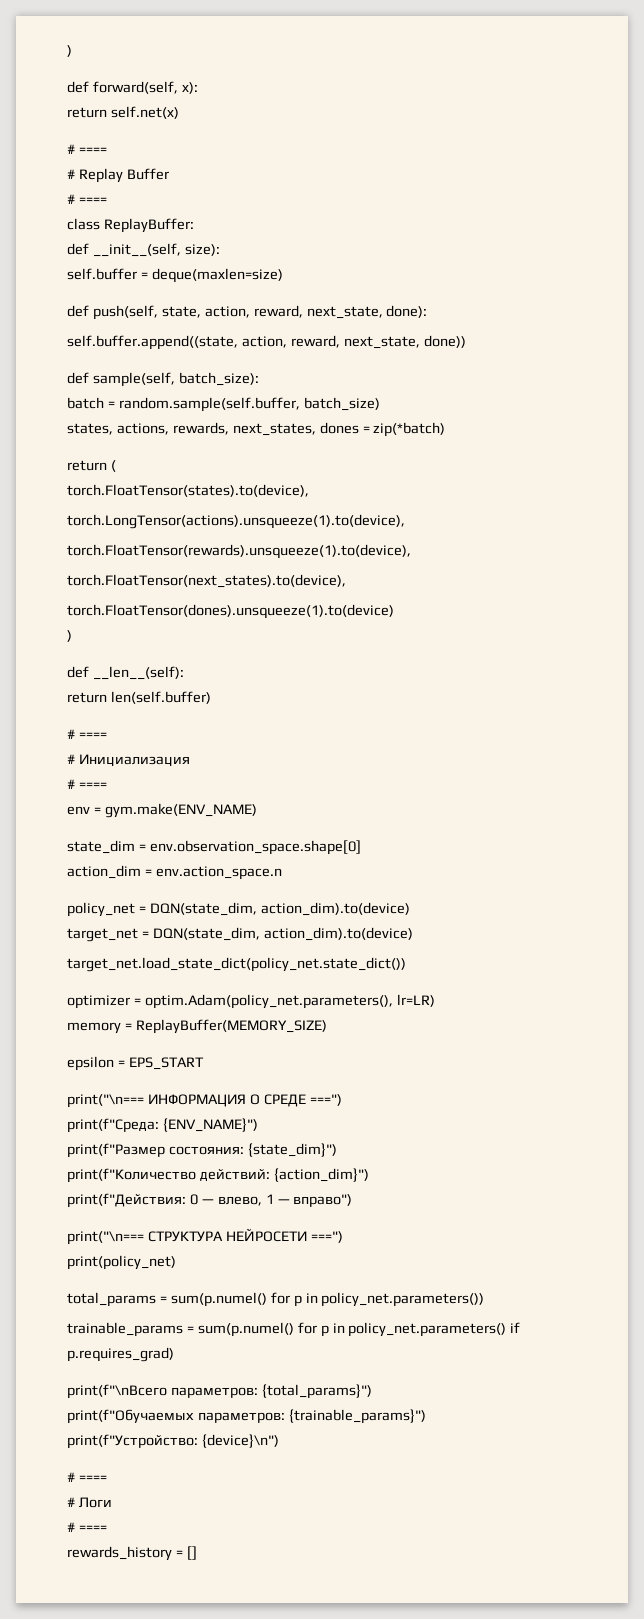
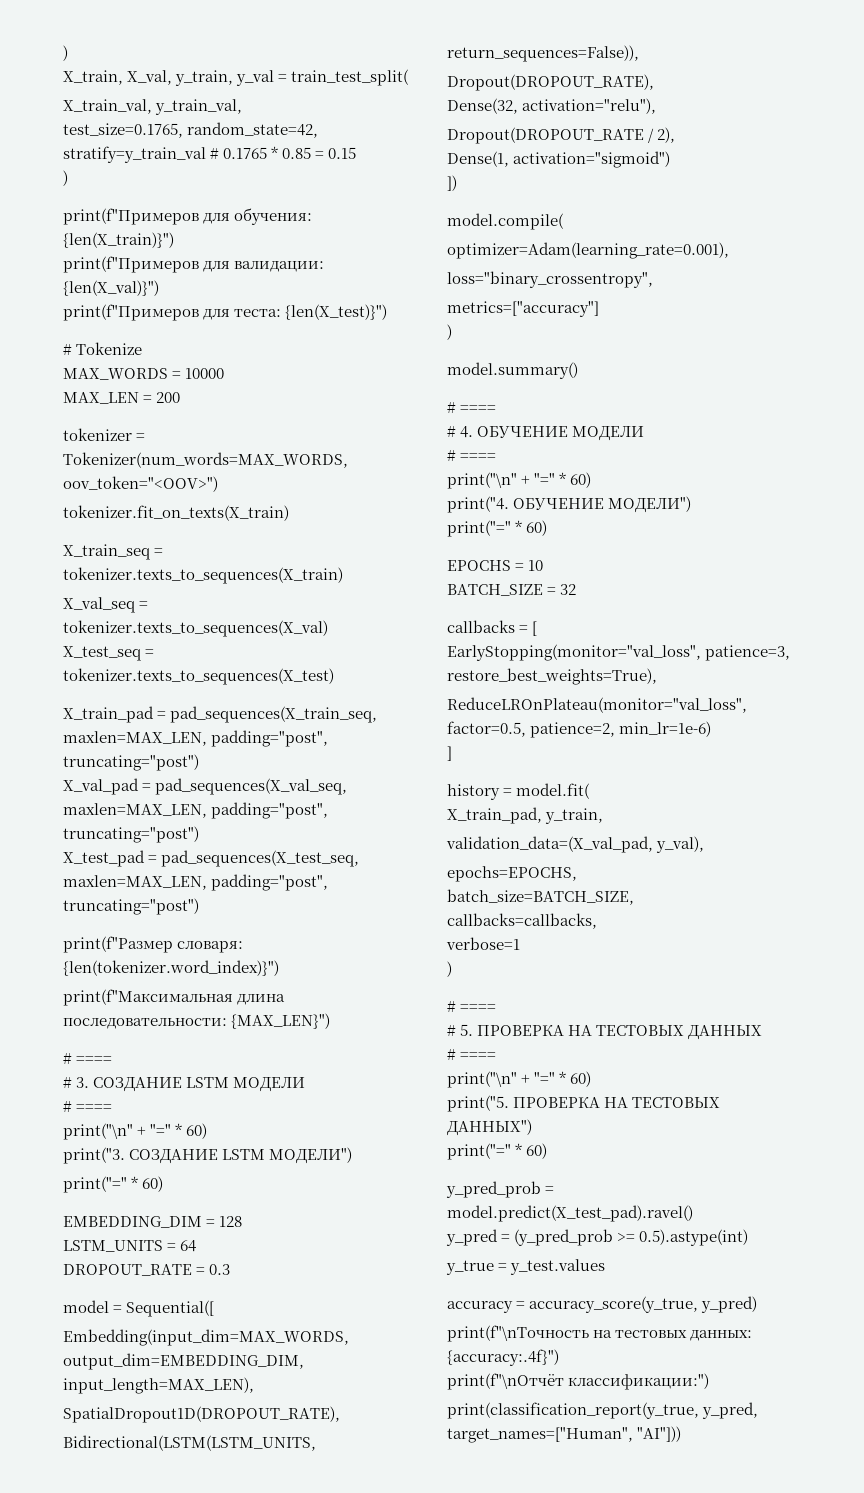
[67,45,72,57] [67,81,198,94] [67,106,179,119] [67,144,107,154] [67,168,169,183] [67,194,107,204] [67,218,194,233] [67,243,220,257] [67,268,283,283] [67,305,428,320] [67,335,466,350] [67,372,259,387] [67,397,380,412] [67,422,446,437] [67,460,116,472] [67,484,309,497] [67,514,405,529] [67,544,411,559] [67,574,346,588] [67,604,394,619] [67,630,72,642] [67,666,184,680] [67,691,211,704] [67,729,107,739] [67,754,190,766] [67,779,107,789] [67,803,257,818] [67,840,361,855] [67,865,282,880] [67,902,410,917] [67,927,413,942] [67,957,406,972] [67,994,435,1009] [67,1019,327,1034] [67,1056,204,1071] [67,1094,342,1108] [67,1118,258,1133] [67,1143,337,1158] [67,1168,369,1183] [67,1193,353,1208] [67,1228,343,1245] [67,1255,176,1270] [67,1292,485,1307] [67,1322,521,1337] [67,1347,174,1362] [67,1384,372,1399] [67,1409,426,1424] [67,1434,279,1449] [67,1472,107,1482] [67,1497,112,1508] [67,1522,107,1532] [67,1546,197,1561] ) // def forward(self, x): // return self.net(x) // # ==== // # Replay Buffer // # ==== // class ReplayBuffer: // def __init__(self, size): // self.buffer = deque(maxlen=size) // def push(self, state, action, reward, next_state, done): // self.buffer.append((state, action, reward, next_state, done)) // def sample(self, batch_size): // batch = random.sample(self.buffer, batch_size) // states, actions, rewards, next_states, dones = zip(*batch) // return ( // torch.FloatTensor(states).to(device), // torch.LongTensor(actions).unsqueeze(1).to(device), // torch.FloatTensor(rewards).unsqueeze(1).to(device), // torch.FloatTensor(next_states).to(device), // torch.FloatTensor(dones).unsqueeze(1).to(device) // ) // def __len__(self): // return len(self.buffer) // # ==== // # Инициализация // # ==== // env = gym.make(ENV_NAME) // state_dim = env.observation_space.shape[0] // action_dim = env.action_space.n // policy_net = DQN(state_dim, action_dim).to(device) // target_net = DQN(state_dim, action_dim).to(device) // target_net.load_state_dict(policy_net.state_dict()) // optimizer = optim.Adam(policy_net.parameters(), lr=LR) // memory = ReplayBuffer(MEMORY_SIZE) // epsilon = EPS_START // print("\n=== ИНФОРМАЦИЯ О СРЕДЕ ===") // print(f"Среда: {ENV_NAME}") // print(f"Размер состояния: {state_dim}") // print(f"Количество действий: {action_dim}") // print(f"Действия: 0 — влево, 1 — вправо") // print("\n=== СТРУКТУРА НЕЙРОСЕТИ ===") // print(policy_net) // total_params = sum(p.numel() for p in policy_net.parameters()) // trainable_params = sum(p.numel() for p in policy_net.parameters() if p.requires_grad) // print(f"\nВсего параметров: {total_params}") // print(f"Обучаемых параметров: {trainable_params}") // print(f"Устройство: {device}\n") // # ==== // # Логи // # ==== // rewards_history = [] -> [63,45,68,61] [63,69,410,86] [63,99,243,115] [63,122,319,138] [63,146,357,163] [63,170,68,186] [63,208,313,225] [63,232,174,248] [63,256,325,273] [63,280,159,296] [63,304,388,321] [63,342,143,355] [63,368,225,380] [63,392,181,404] [63,428,146,441] [63,452,348,468] [63,476,218,492] [63,505,289,521] [63,544,164,560] [63,567,343,584] [63,597,149,613] [63,620,328,637] [63,646,155,661] [63,668,334,685] [63,706,378,723] [63,730,329,747] [63,754,199,771] [63,778,348,795] [63,802,329,819] [63,826,199,843] [63,850,360,867] [63,874,329,891] [63,898,199,915] [63,936,244,953] [63,960,279,976] [63,989,286,1006] [63,1013,331,1029] [63,1053,113,1064] [63,1077,306,1092] [63,1101,113,1112] [63,1123,208,1140] [63,1147,353,1164] [63,1176,164,1193] [63,1216,243,1228] [63,1240,197,1252] [63,1264,231,1276] [63,1300,215,1317] [63,1329,349,1346] [63,1353,304,1370] [63,1377,254,1394] [63,1406,340,1423] [63,1435,316,1451] [447,45,639,62] [447,74,654,91] [447,98,657,114] [447,127,676,144] [447,151,671,168] [447,175,457,191] [447,213,564,230] [447,242,729,259] [447,271,653,288] [447,301,599,317] [447,324,452,340] [447,362,578,379] [447,402,497,413] [447,426,645,441] [447,450,497,461] [447,472,592,489] [447,496,692,513] [447,520,548,537] [447,560,544,571] [447,584,577,596] [447,620,538,636] [447,644,791,661] [447,668,657,685] [447,697,747,713] [447,721,712,738] [447,746,452,761] [447,783,591,800] [447,807,604,824] [446,836,705,853] [447,866,577,882] [447,889,634,905] [447,913,597,929] [446,937,520,950] [447,961,452,977] [447,1001,497,1012] [447,1024,763,1040] [447,1049,497,1060] [447,1071,592,1088] [447,1095,721,1112] [447,1119,532,1136] [447,1143,548,1160] [446,1181,555,1198] [447,1205,693,1222] [446,1229,749,1246] [446,1259,606,1275] [447,1296,758,1313] [447,1325,753,1342] [447,1349,559,1366] [447,1373,710,1390] [447,1402,759,1419] [447,1426,682,1443] ) // X_train, X_val, y_train, y_val = train_test_split( // X_train_val, y_train_val, // test_size=0.1765, random_state=42, stratify=y_train_val # 0.1765 * 0.85 = 0.15 // ) // print(f"Примеров для обучения: {len(X_train)}") // print(f"Примеров для валидации: {len(X_val)}") // print(f"Примеров для теста: {len(X_test)}") // # Tokenize // MAX_WORDS = 10000 // MAX_LEN = 200 // tokenizer = Tokenizer(num_words=MAX_WORDS, oov_token="<OOV>") // tokenizer.fit_on_texts(X_train) // X_train_seq = tokenizer.texts_to_sequences(X_train) // X_val_seq = tokenizer.texts_to_sequences(X_val) // X_test_seq = tokenizer.texts_to_sequences(X_test) // X_train_pad = pad_sequences(X_train_seq, maxlen=MAX_LEN, padding="post", truncating="post") // X_val_pad = pad_sequences(X_val_seq, maxlen=MAX_LEN, padding="post", truncating="post") // X_test_pad = pad_sequences(X_test_seq, maxlen=MAX_LEN, padding="post", truncating="post") // print(f"Размер словаря: {len(tokenizer.word_index)}") // print(f"Максимальная длина последовательности: {MAX_LEN}") // # ==== // # 3. СОЗДАНИЕ LSTM МОДЕЛИ // # ==== // print("\n" + "=" * 60) // print("3. СОЗДАНИЕ LSTM МОДЕЛИ") // print("=" * 60) // EMBEDDING_DIM = 128 // LSTM_UNITS = 64 // DROPOUT_RATE = 0.3 // model = Sequential([ // Embedding(input_dim=MAX_WORDS, output_dim=EMBEDDING_DIM, input_length=MAX_LEN), // SpatialDropout1D(DROPOUT_RATE), // Bidirectional(LSTM(LSTM_UNITS, return_sequences=False)), // Dropout(DROPOUT_RATE), // Dense(32, activation="relu"), // Dropout(DROPOUT_RATE / 2), // Dense(1, activation="sigmoid") // ]) // model.compile( // optimizer=Adam(learning_rate=0.001), // loss="binary_crossentropy", // metrics=["accuracy"] // ) // model.summary() // # ==== // # 4. ОБУЧЕНИЕ МОДЕЛИ // # ==== // print("\n" + "=" * 60) // print("4. ОБУЧЕНИЕ МОДЕЛИ") // print("=" * 60) // EPOCHS = 10 // BATCH_SIZE = 32 // callbacks = [ // EarlyStopping(monitor="val_loss", patience=3, restore_best_weights=True), // ReduceLROnPlateau(monitor="val_loss", factor=0.5, patience=2, min_lr=1e-6) // ] // history = model.fit( // X_train_pad, y_train, // validation_data=(X_val_pad, y_val), // epochs=EPOCHS, // batch_size=BATCH_SIZE, // callbacks=callbacks, // verbose=1 // ) // # ==== // # 5. ПРОВЕРКА НА ТЕСТОВЫХ ДАННЫХ // # ==== // print("\n" + "=" * 60) // print("5. ПРОВЕРКА НА ТЕСТОВЫХ ДАННЫХ") // print("=" * 60) // y_pred_prob = model.predict(X_test_pad).ravel() // y_pred = (y_pred_prob >= 0.5).astype(int) // y_true = y_test.values // accuracy = accuracy_score(y_true, y_pred) // print(f"\nТочность на тестовых данных: {accuracy:.4f}") // print(f"\nОтчёт классификации:") // print(classification_report(y_true, y_pred, target_names=["Human", "AI"]))

